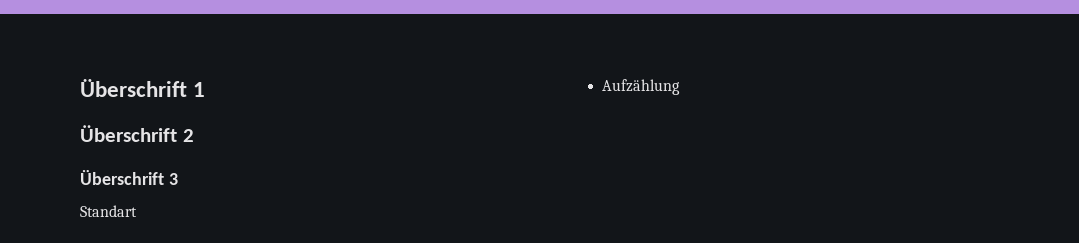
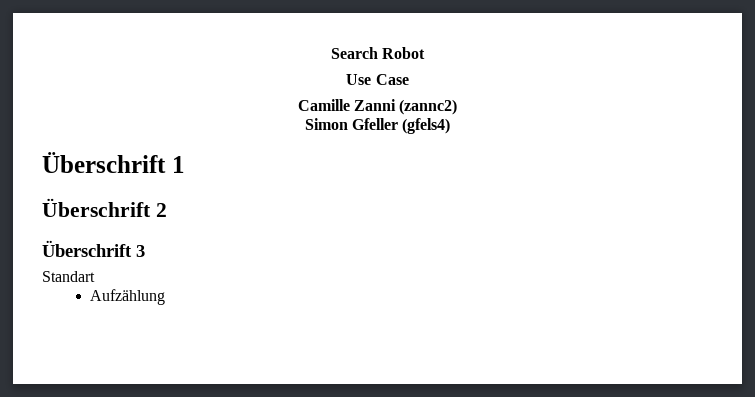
(80, 88) none -> [330,47,426,59] [346,74,409,85] [297,99,458,115] [304,118,451,134] Search Robot // Use Case // Camille Zanni (zannc2) // Simon Gfeller (gfels4) //

